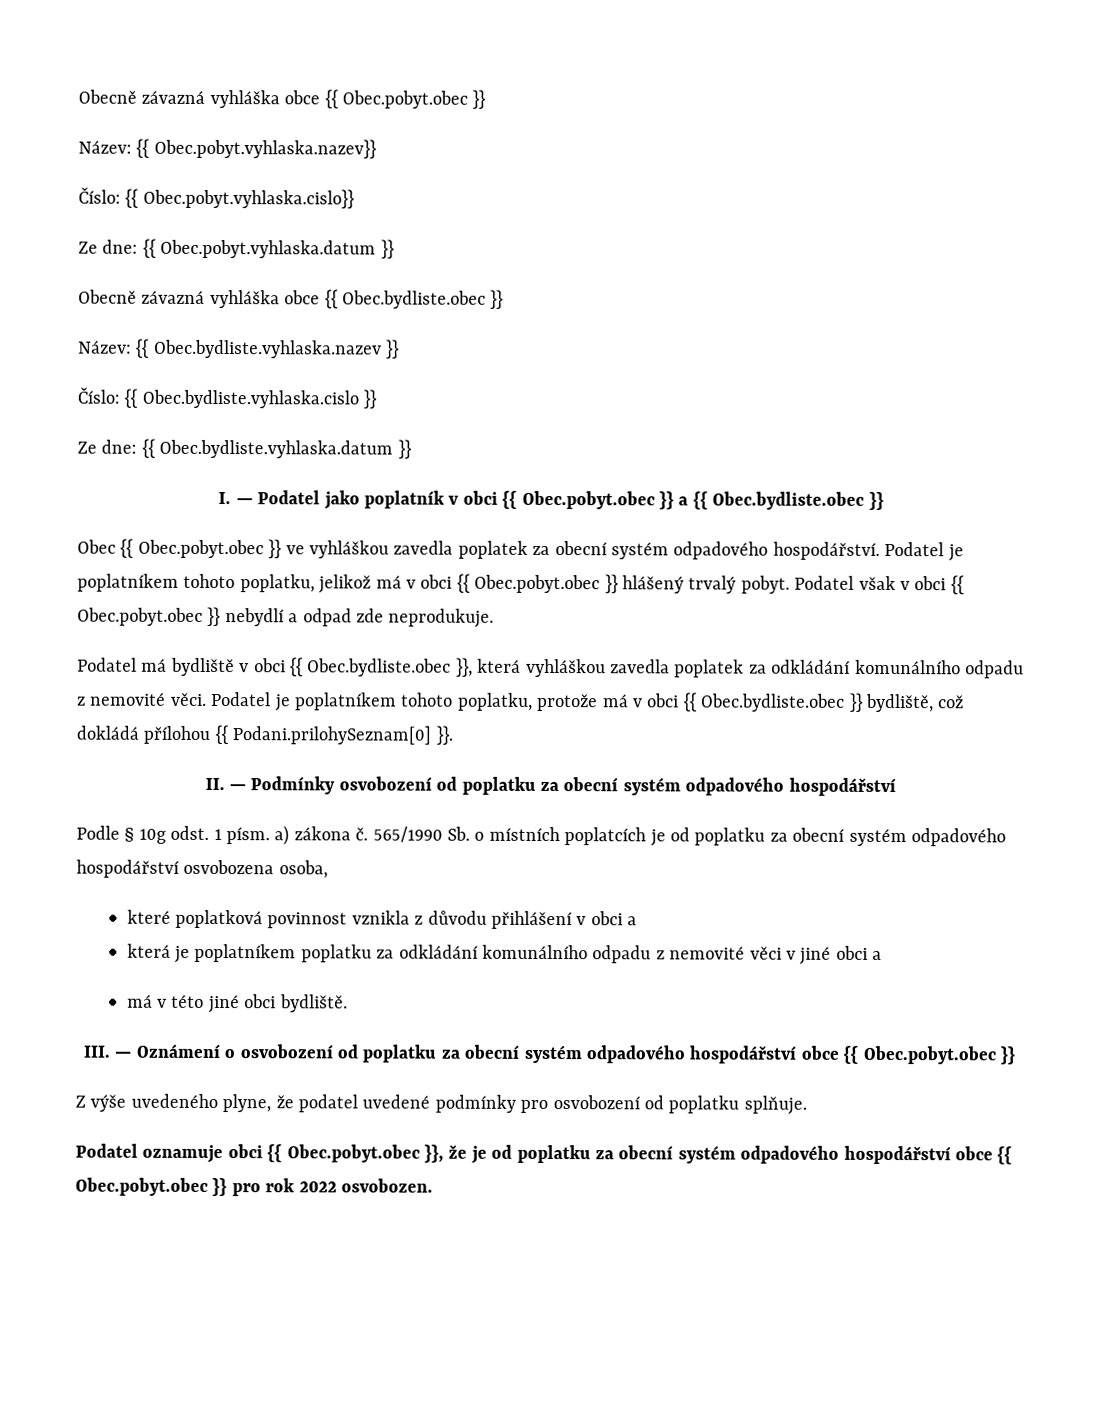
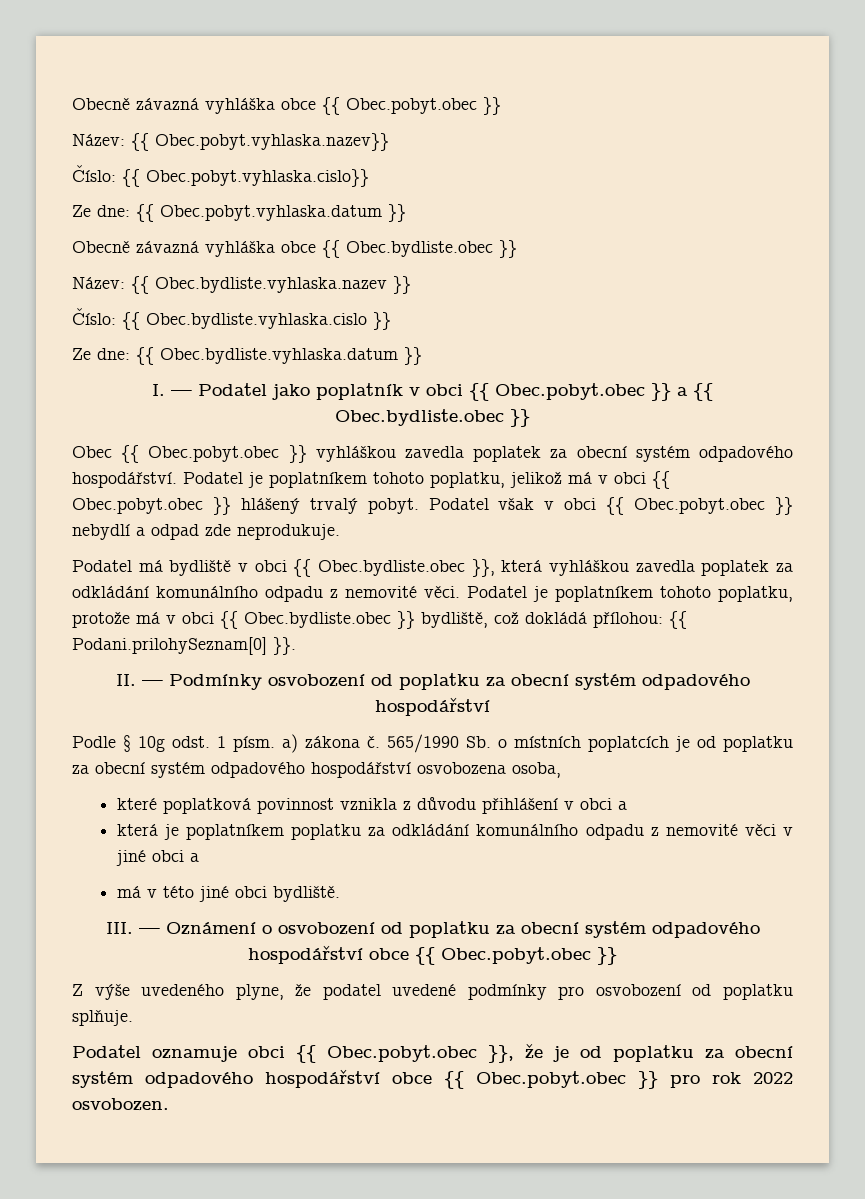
[285,545,305,555] ve -> (307, 454) none
[143,725,211,744] přílohou -> [593,612,663,628] přílohou:

